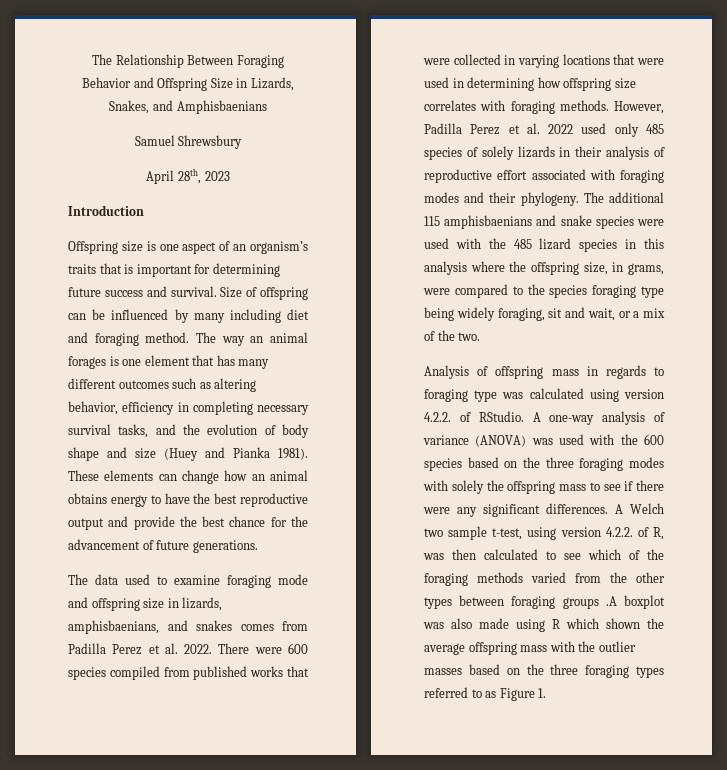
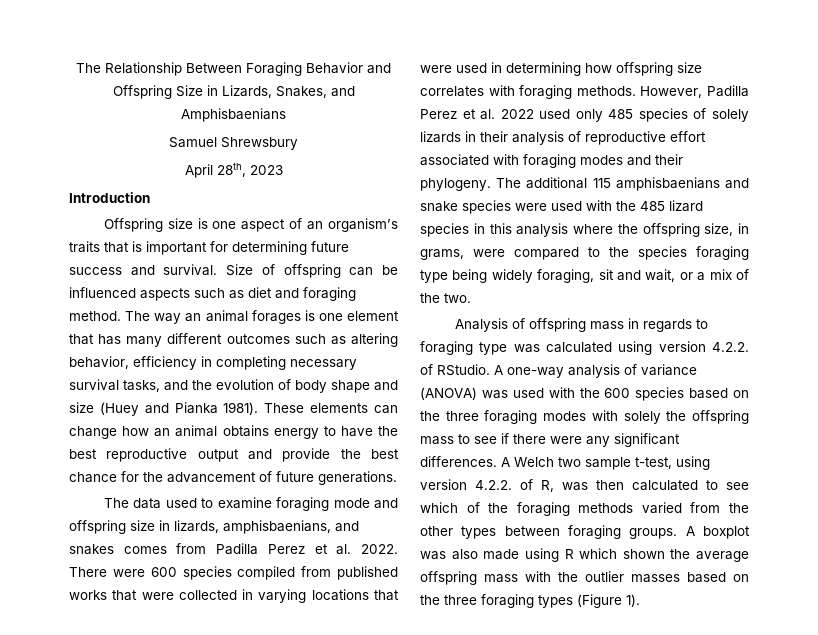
[174,309,281,323] by many including -> [140,288,244,301] aspects such as
[562,596,617,609] groups .A -> [629,526,695,539] groups. A
[424,687,547,701] referred to as Figure 1. -> [577,594,640,608] (Figure 1).

